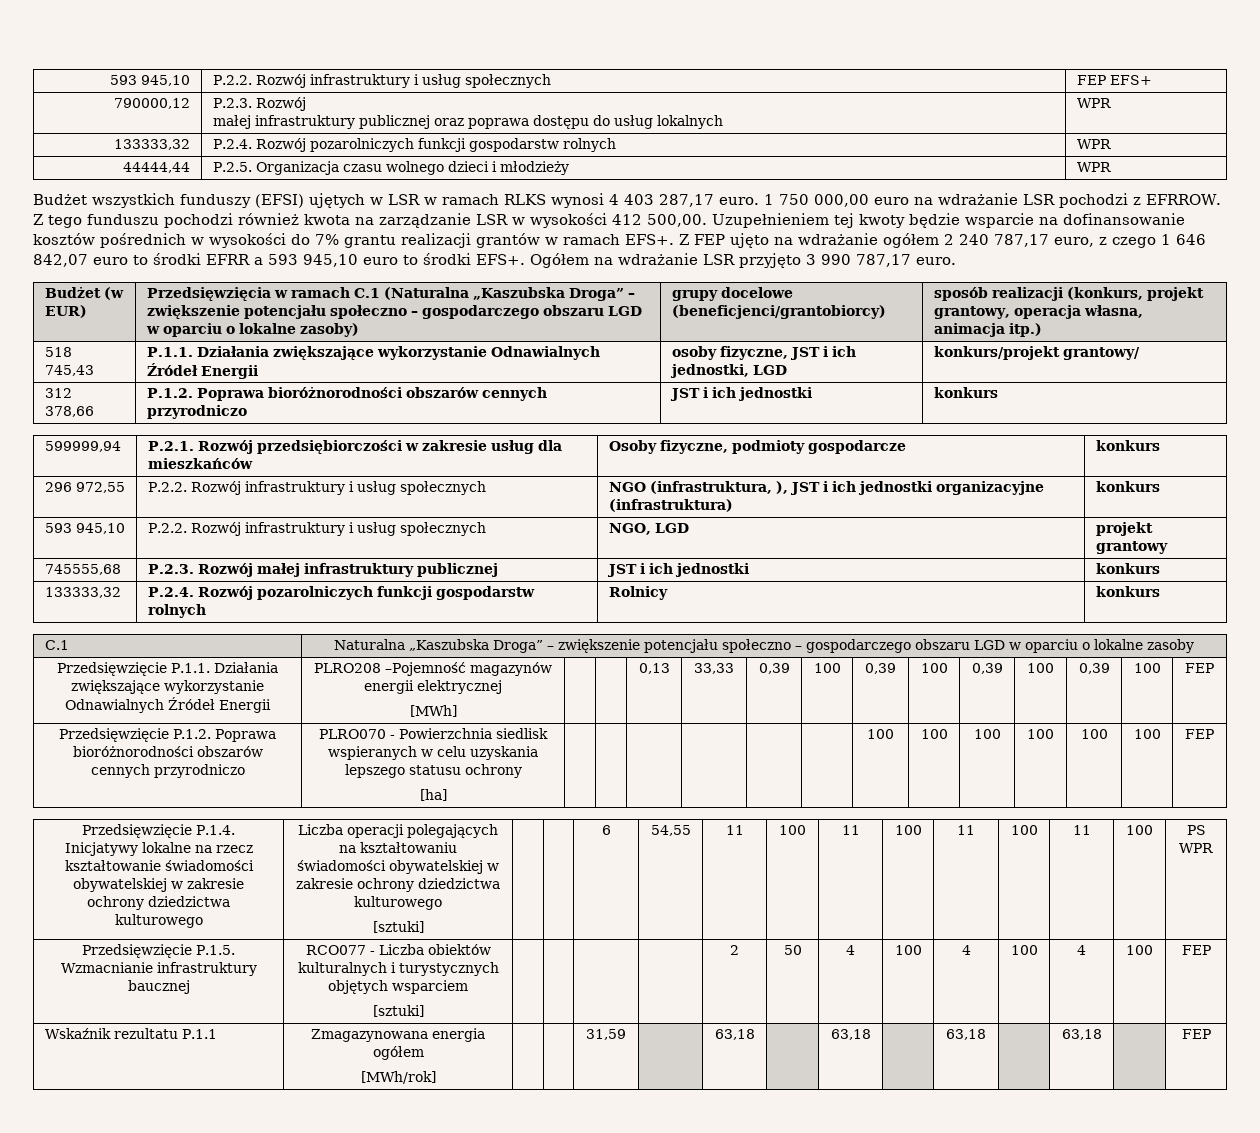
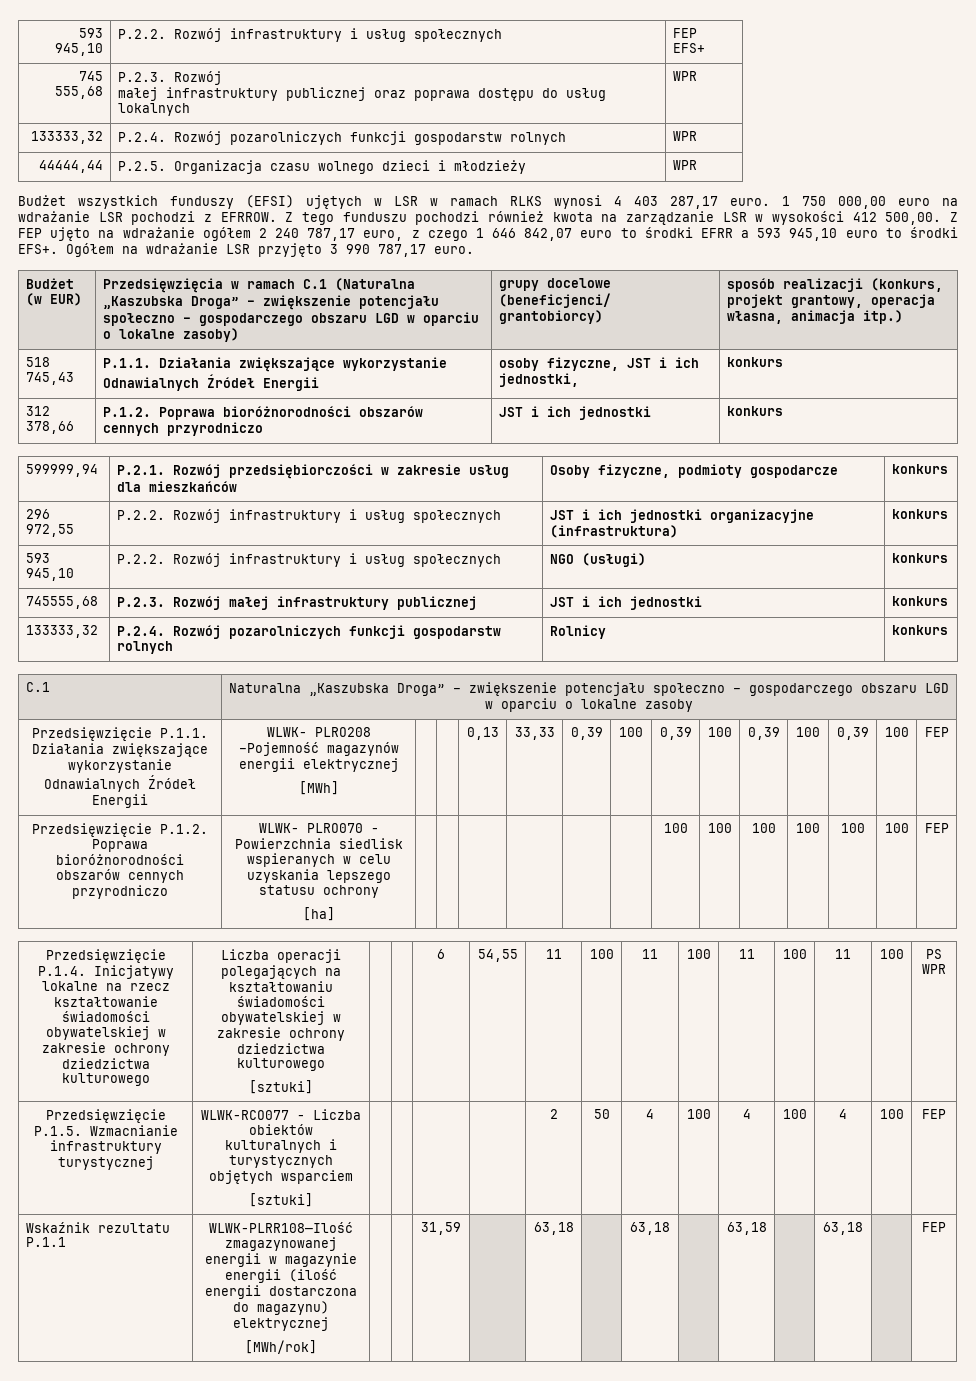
[114,98,191,109] 790000,12 -> [79,71,104,81] [55,86,104,99] 745 555,68
[712,213,1185,228] [33,233,674,248] Uzupełnieniem tej kwoty będzie wsparcie na dofinansowanie kosztów pośrednich w wysokości do 7% grantu realizacji grantów w ramach EFS+. -> (942, 218) none
[752,365,787,375] [933,346,1140,360] LGD | konkurs/projekt grantowy/ -> [726,357,783,367] | konkurs
[608,481,788,494] NGO (infrastruktura, ), -> (501, 516) none
[608,523,689,535] [1095,522,1153,536] [1095,541,1168,554] NGO, LGD | projekt grantowy -> [549,553,646,567] [891,553,948,563] NGO (usługi) | konkurs
(271, 706) none -> [266,727,307,737] WLWK-
(245, 771) none -> [258,823,299,833] WLWK-
[127,980,190,994] [305,945,366,955] baucznej | RCO077 -> [57,1156,154,1170] [201,1110,289,1120] turystycznej | WLWK-RCO077
[311,1028,485,1042] [372,1046,424,1060] Zmagazynowana energia ogółem -> [209,1222,353,1233] [225,1237,337,1251] [205,1253,357,1267] [225,1269,337,1283] [205,1285,357,1299] [233,1301,329,1315] [233,1317,329,1331] WLWK-PLRR108—Ilość zmagazynowanej energii w magazynie energii (ilość energii dostarczona do magazynu) elektrycznej

